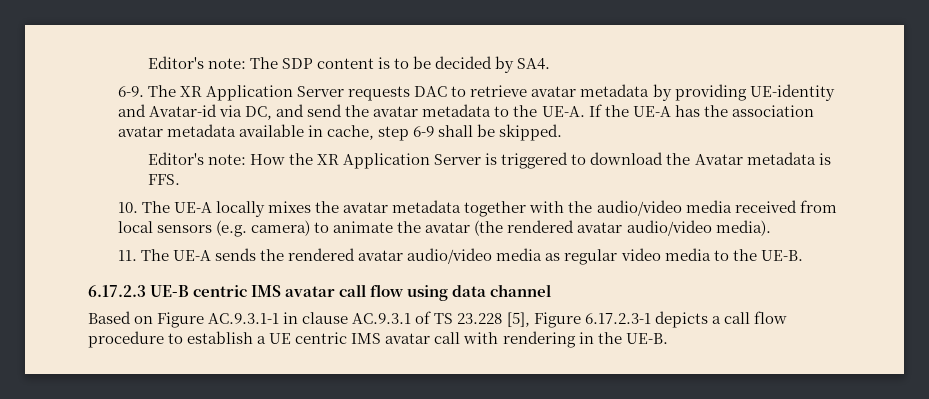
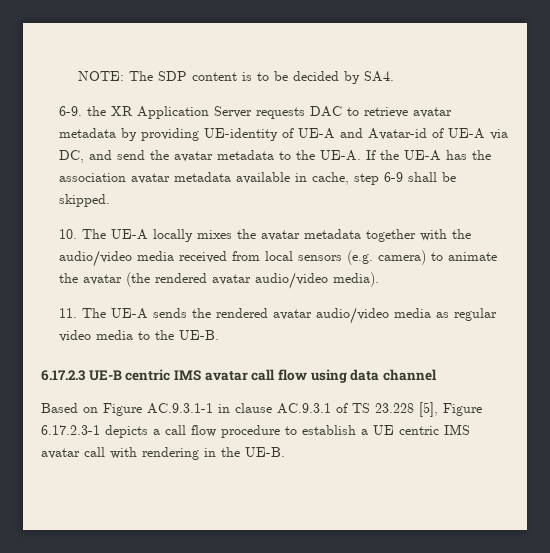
[147,56,246,69] Editor's note: -> [77,71,124,81] NOTE:
[148,85,177,97] The -> [87,106,107,116] the
[117,104,218,117] and Avatar-id -> [282,128,486,140] of UE-A and Avatar-id of UE-A
[147,152,831,169] [147,174,180,185] // Editor's note: How the XR Application Server is triggered to download the Avatar metadata is FFS. -> (111, 200) none

